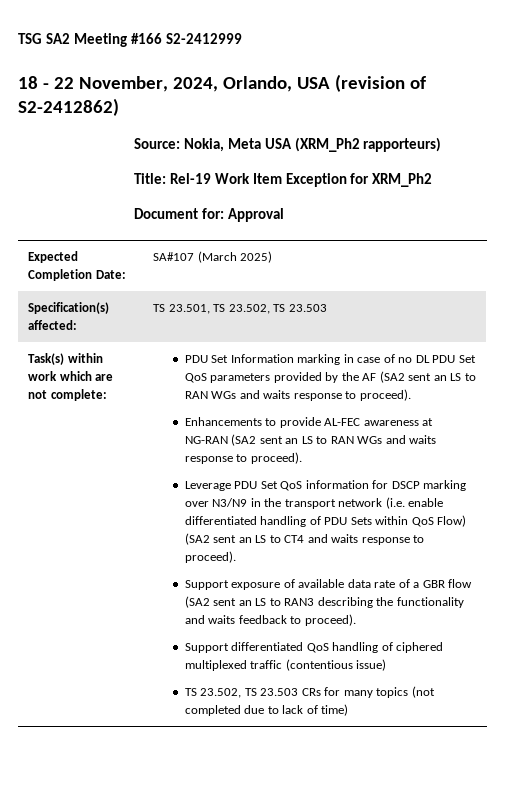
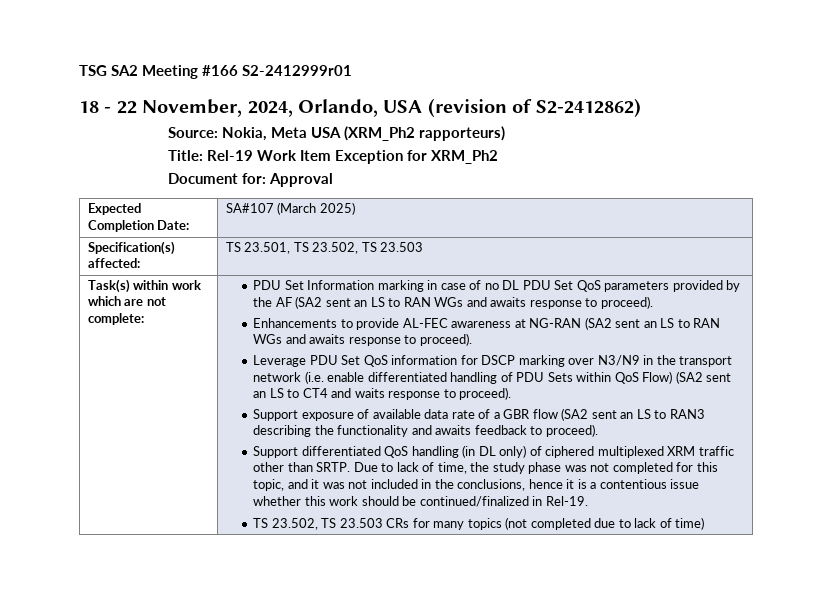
[165,33,242,44] S2-2412999 -> [242,65,352,76] S2-2412999r01
[263,390,291,399] waits -> [490,297,527,307] awaits
[409,435,437,444] waits -> [309,334,346,344] awaits
[208,615,236,624] waits -> [435,425,472,435] awaits
[381,642,444,653] [184,659,387,671] of ciphered multiplexed traffic (contentious issue) -> [462,445,734,458] [253,462,718,474] [253,479,700,491] [253,496,588,507] (in DL only) of ciphered multiplexed XRM traffic other than SRTP. Due to lack of time, the study phase was not completed for this topic, and it was not included in the conclusions, hence it is a contentious issue whether this work should be continued/finalized in Rel-19.

